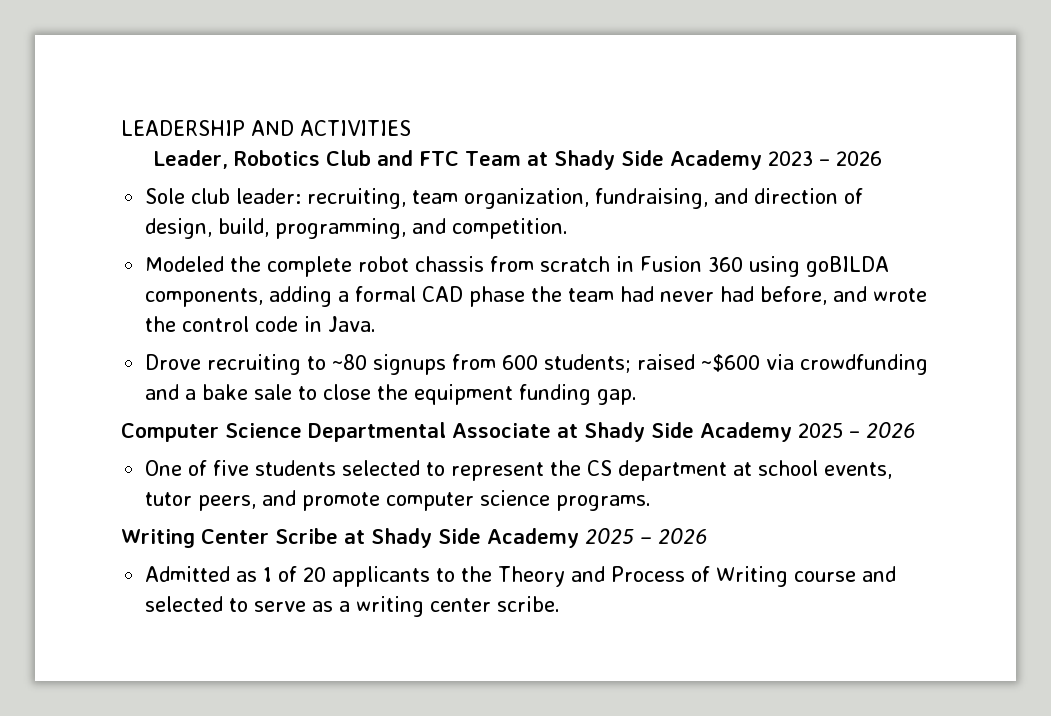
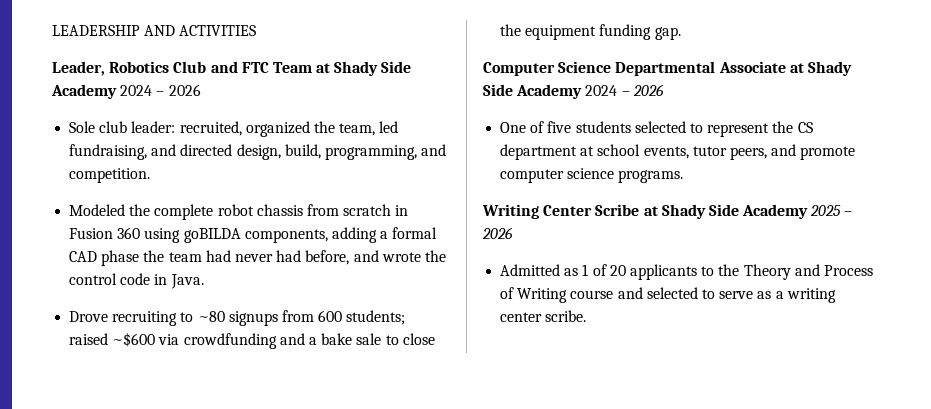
[768,151,814,166] 2023 -> [120,85,153,96] 2024
[307,188,864,209] recruiting, team organization, fundraising, and direction of -> [179,121,399,137] [69,144,233,160] recruited, organized the team, led fundraising, and directed
[798,423,843,438] 2025 -> [585,85,618,96] 2024

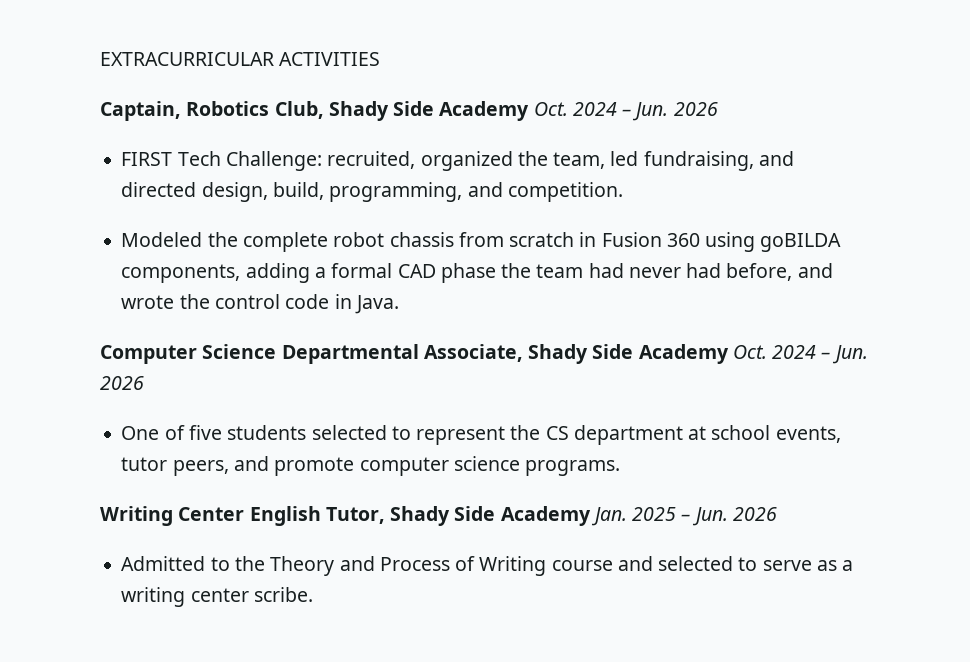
[52,25,176,36] LEADERSHIP AND -> [100,52,274,66] EXTRACURRICULAR
[52,61,412,76] [51,84,201,99] [69,121,176,133] Leader, Robotics Club and FTC Team at Shady Side Academy 2024 – 2026 // Sole club leader: -> [100,101,718,121] [121,151,322,171] Captain, Robotics Club, Shady Side Academy Oct. 2024 – Jun. 2026 // FIRST Tech Challenge:
[69,310,406,326] [69,332,435,349] [500,24,681,40] // Drove recruiting to ~80 signups from 600 students; raised ~$600 via crowdfunding and a bake sale to close the equipment funding gap. -> (399, 304) none
[718,61,852,76] [483,84,630,99] Associate at Shady Side Academy 2024 – -> [423,344,868,364] Associate, Shady Side Academy Oct. 2024 – Jun.
[595,204,809,219] Scribe at Shady Side Academy -> [249,506,627,526] English Tutor, Shady Side Academy Jan.
(853, 213) none -> [691,507,728,526] Jun.
[564,264,697,280] as 1 of 20 applicants -> (206, 563) none

